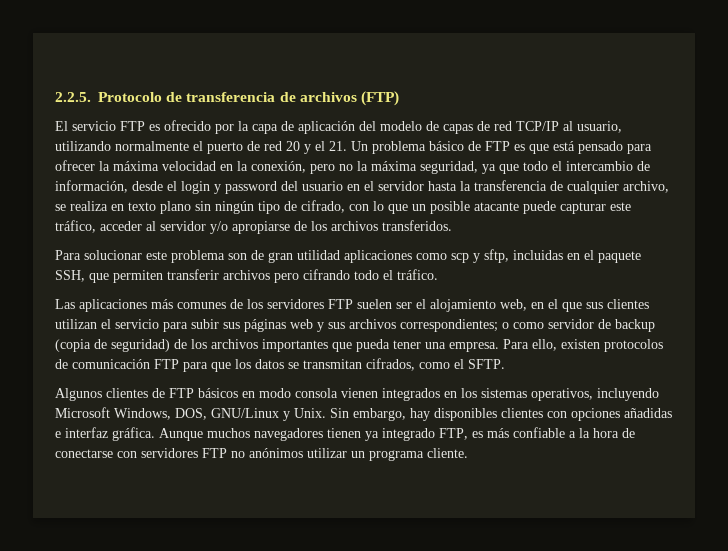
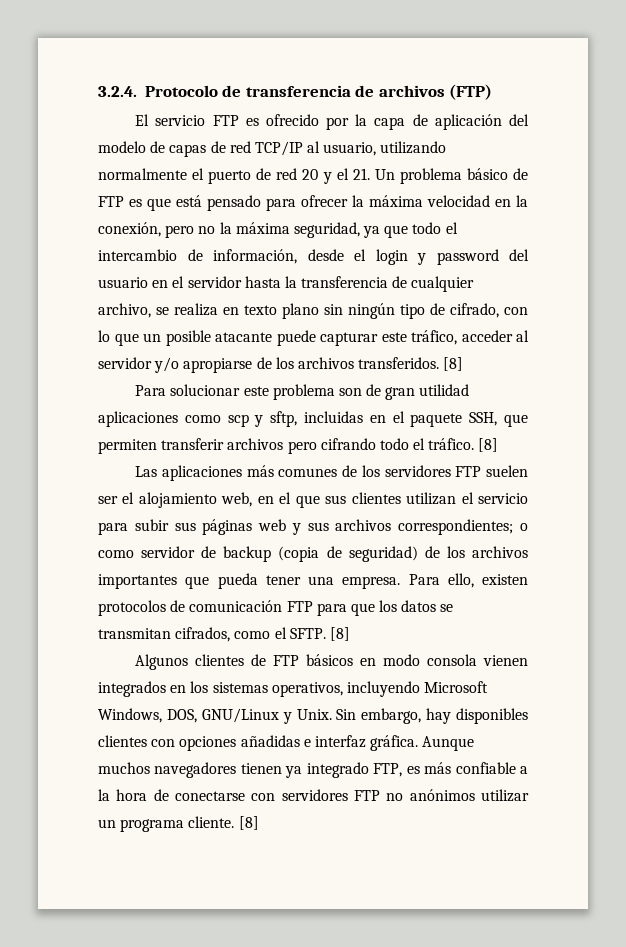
[55,92,91,102] 2.2.5. -> [98,86,137,97] 3.2.4.
(452, 225) none -> [443,357,464,371] [8]
(438, 274) none -> [478,438,499,452] [8]
(505, 364) none -> [329,627,350,641] [8]
(468, 453) none -> [238,816,259,830] [8]

